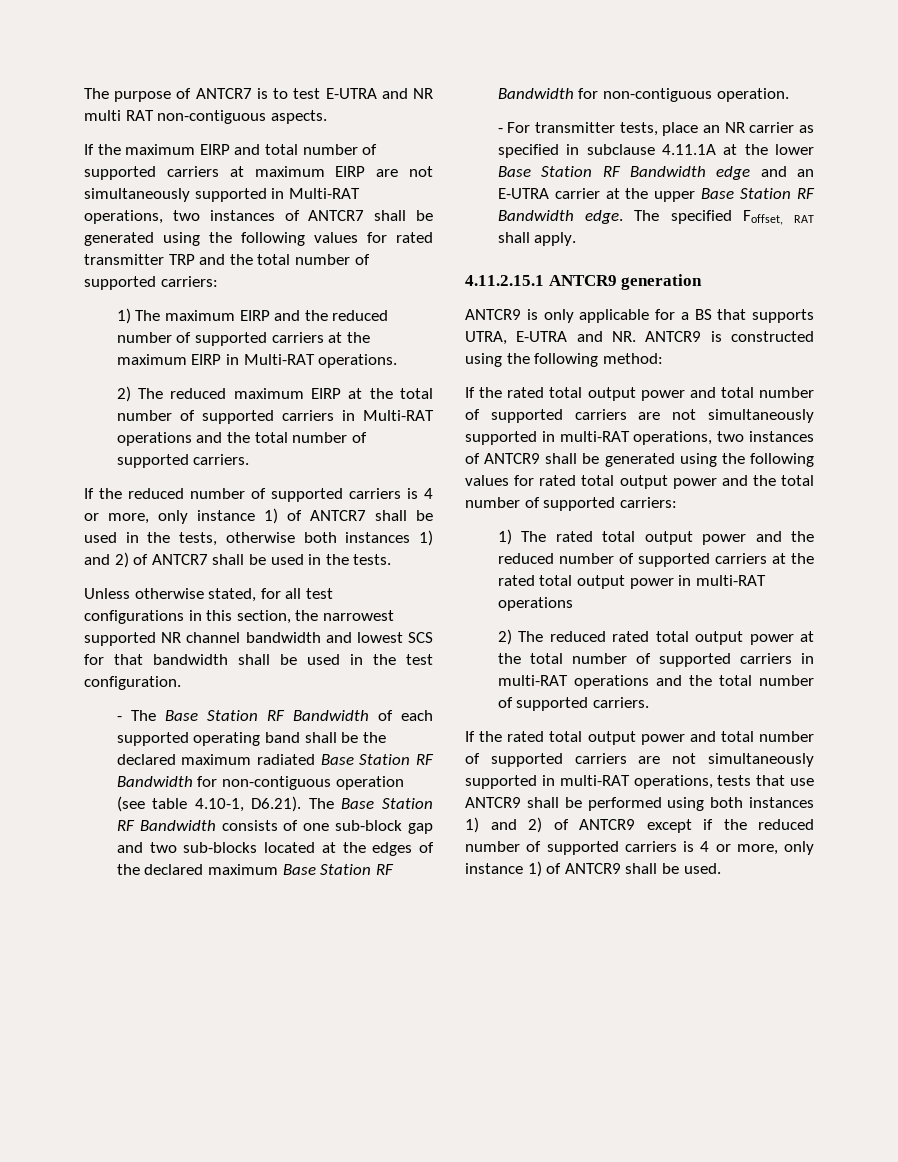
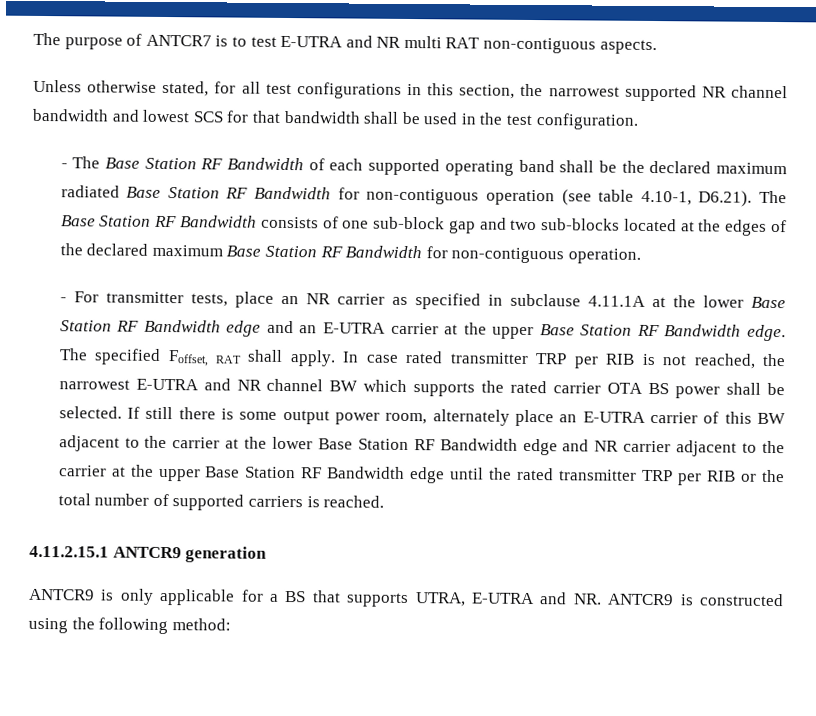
[84,144,378,155] [84,166,433,180] [84,188,360,202] [84,210,433,224] [84,232,433,246] [84,254,370,265] [84,276,218,290] [116,308,389,324] [116,332,370,346] [116,354,398,368] [116,386,433,402] [116,410,434,424] [116,432,367,446] [116,454,250,468] [84,488,433,502] [84,508,433,524] [84,530,433,546] [84,552,392,568] // If the maximum EIRP and total number of supported carriers at maximum EIRP are not simultaneously supported in Multi-RAT operations, two instances of ANTCR7 shall be generated using the following values for rated transmitter TRP and the total number of supported carriers: // 1) The maximum EIRP and the reduced number of supported carriers at the maximum EIRP in Multi-RAT operations. // 2) The reduced maximum EIRP at the total number of supported carriers in Multi-RAT operations and the total number of supported carriers. // If the reduced number of supported carriers is 4 or more, only instance 1) of ANTCR7 shall be used in the tests, otherwise both instances 1) and 2) of ANTCR7 shall be used in the tests. -> (657, 47) none
(577, 239) none -> [342,350,786,369] [58,378,785,399] [58,406,786,427] [58,435,785,457] [58,464,786,486] [57,493,385,511] In case rated transmitter TRP per RIB is not reached, the narrowest E-UTRA and NR channel BW which supports the rated carrier OTA BS power shall be selected. If still there is some output power room, alternately place an E-UTRA carrier of this BW adjacent to the carrier at the lower Base Station RF Bandwidth edge and NR carrier adjacent to the carrier at the upper Base Station RF Bandwidth edge until the rated transmitter TRP per RIB or the total number of supported carriers is reached.
[465,387,814,401] [465,409,814,423] [465,431,814,445] [465,453,814,467] [465,475,814,489] [465,497,677,511] [497,529,814,545] [497,553,814,567] [497,575,766,589] [497,597,573,611] [497,629,814,645] [497,653,814,667] [497,675,814,689] [497,697,650,711] [465,731,814,745] [465,753,814,767] [465,775,814,789] [465,797,814,811] [465,817,814,833] [465,841,814,855] [465,861,721,877] // If the rated total output power and total number of supported carriers are not simultaneously supported in multi-RAT operations, two instances of ANTCR9 shall be generated using the following values for rated total output power and the total number of supported carriers: // 1) The rated total output power and the reduced number of supported carriers at the rated total output power in multi-RAT operations // 2) The reduced rated total output power at the total number of supported carriers in multi-RAT operations and the total number of supported carriers. // If the rated total output power and total number of supported carriers are not simultaneously supported in multi-RAT operations, tests that use ANTCR9 shall be performed using both instances 1) and 2) of ANTCR9 except if the reduced number of supported carriers is 4 or more, only instance 1) of ANTCR9 shall be used. -> (231, 624) none

